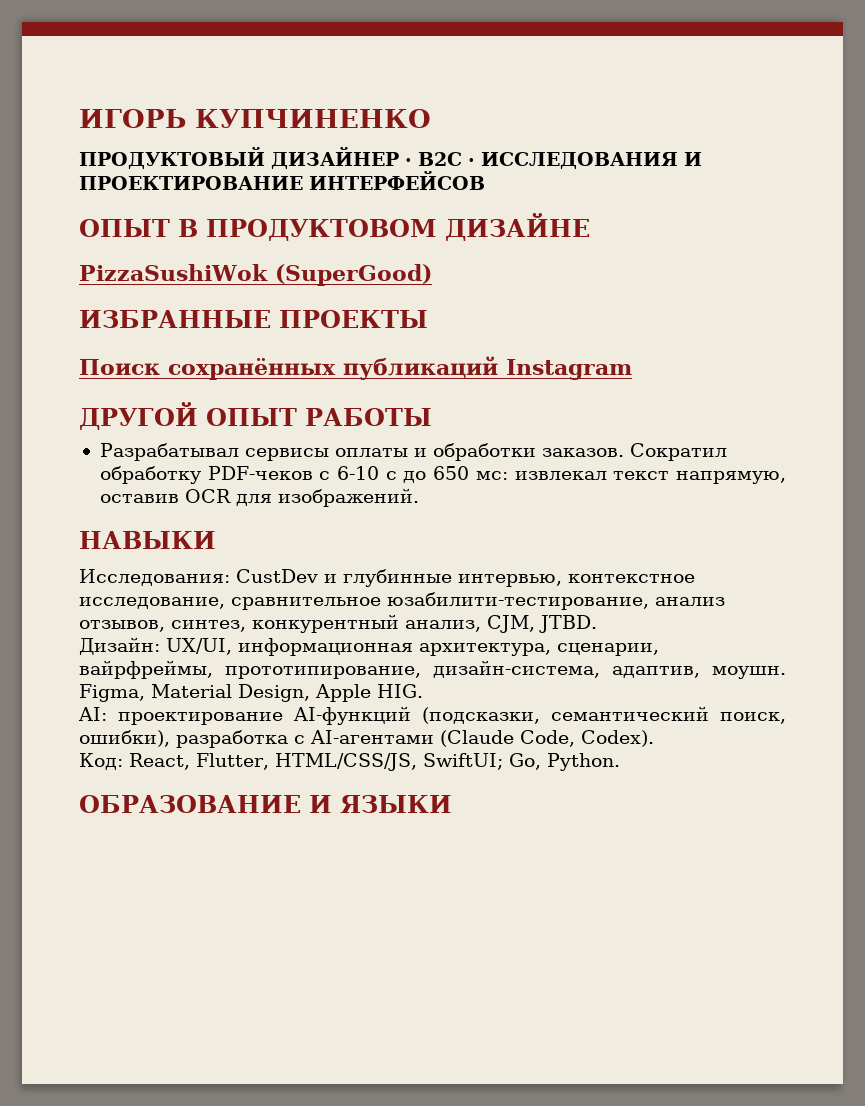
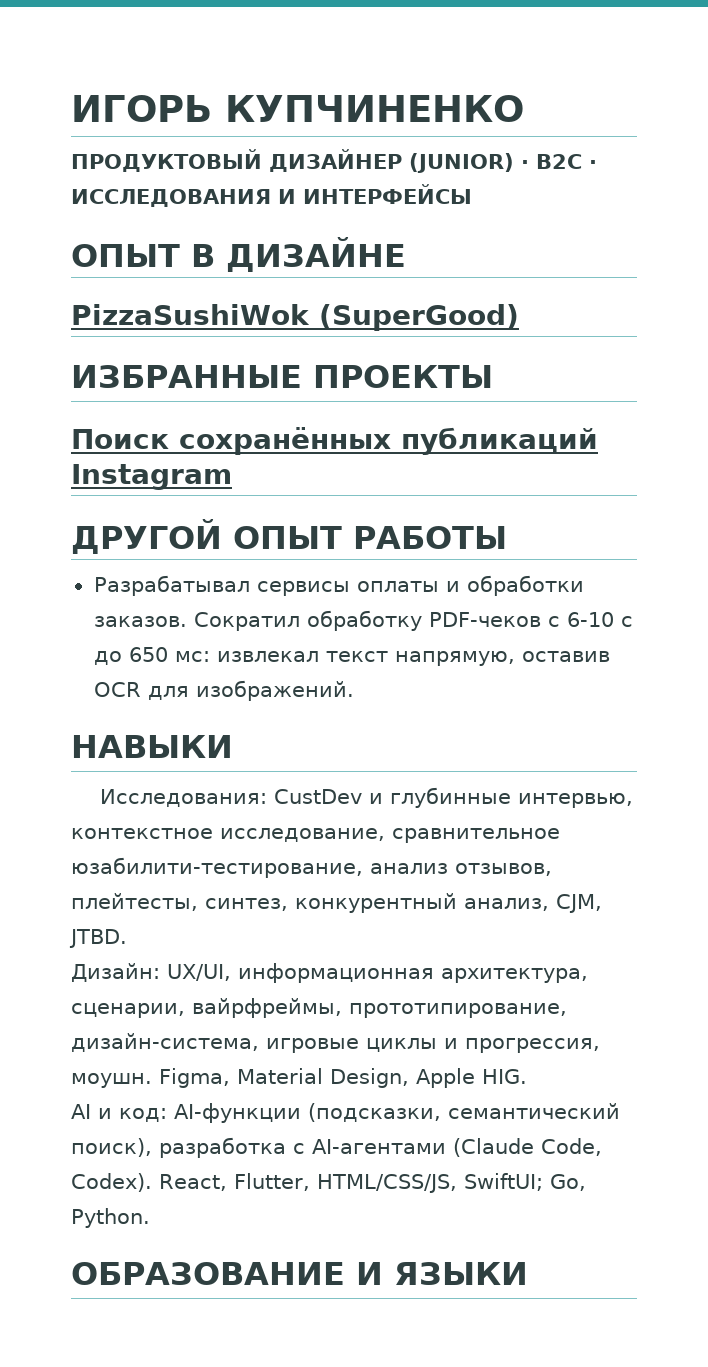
(399, 158) none -> [409,153,514,173] (JUNIOR)
[79,171,485,190] ПРОЕКТИРОВАНИЕ ИНТЕРФЕЙСОВ -> [303,184,472,204] ИНТЕРФЕЙСЫ
[206,219,437,241] ПРОДУКТОВОМ -> (215, 255) none
(165, 626) none -> [71,893,198,911] плейтесты,
[612,666,700,678] адаптив, -> [266,1038,600,1053] игровые циклы и прогрессия,
[78,706,786,725] [79,730,170,747] AI: проектирование AI-функций (подсказки, семантический поиск, ошибки), -> [71,1103,620,1123] [71,1138,152,1157] AI и код: AI-функции (подсказки, семантический поиск),
[79,753,123,770] // Код: -> (152, 1182) none

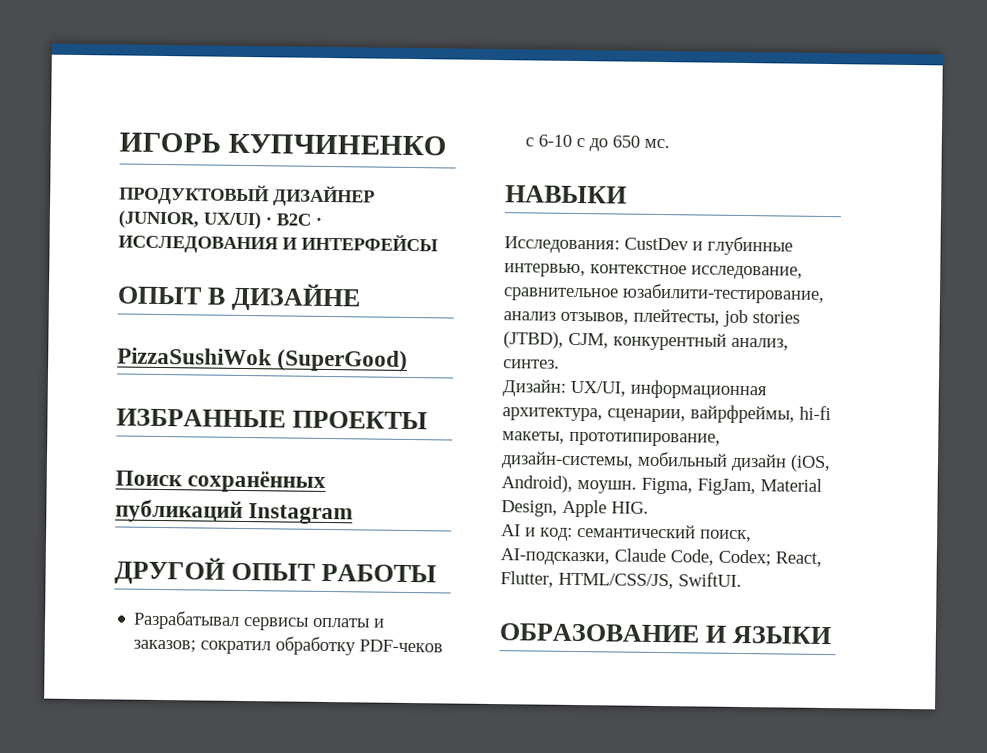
[409,153,514,173] (JUNIOR) -> [118,210,261,230] (JUNIOR, UX/UI)
[466,575,584,596] [93,612,300,631] обработки заказов. Сократил -> [133,639,272,655] заказов; сократил
[174,651,610,666] [93,680,354,701] мс: извлекал текст напрямую, оставив OCR для изображений. -> [644,138,671,149] мс.
[205,893,602,913] [69,929,127,948] синтез, конкурентный анализ, CJM, JTBD. -> [723,309,800,328] [503,331,789,351] [503,359,560,369] job stories (JTBD), CJM, конкурентный анализ, синтез.
[349,1003,567,1018] [71,1033,600,1053] прототипирование, дизайн-система, игровые циклы и прогрессия, -> [799,405,831,421] [502,431,721,447] [501,451,831,473] [501,475,573,493] hi-fi макеты, прототипирование, дизайн-системы, мобильный дизайн (iOS, Android),
(230, 1078) none -> [697,478,756,496] FigJam,
[174,1103,620,1123] [71,1137,602,1158] [71,1173,586,1193] [71,1208,150,1228] AI-функции (подсказки, семантический поиск), разработка с AI-агентами (Claude Code, Codex). React, Flutter, HTML/CSS/JS, SwiftUI; Go, Python. -> [577,524,752,543] [500,548,822,567] [500,571,742,590] семантический поиск, AI-подсказки, Claude Code, Codex; React, Flutter, HTML/CSS/JS, SwiftUI.

